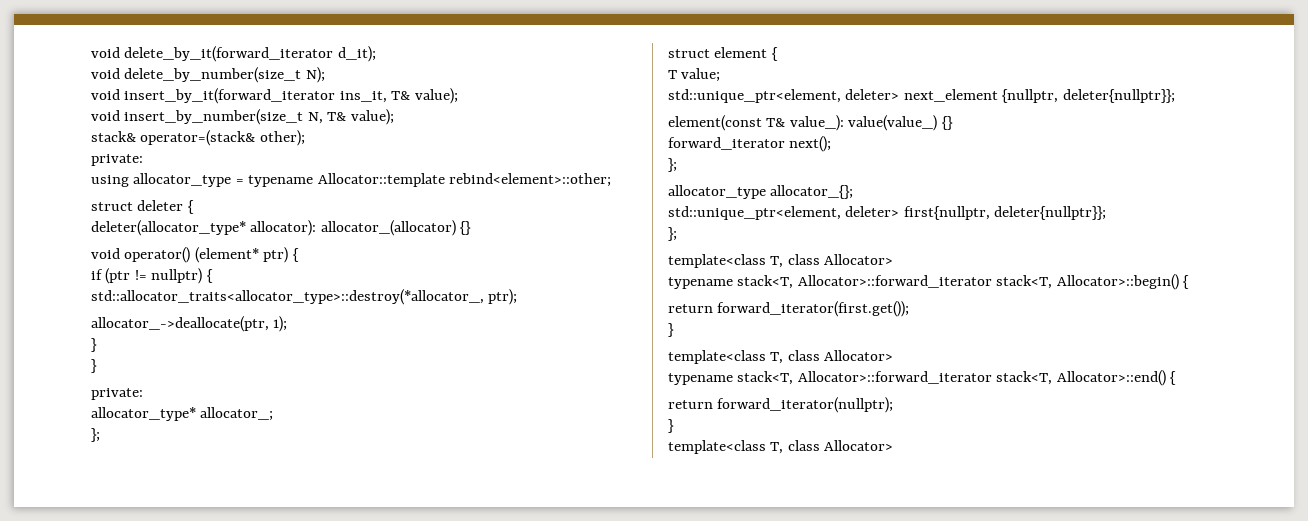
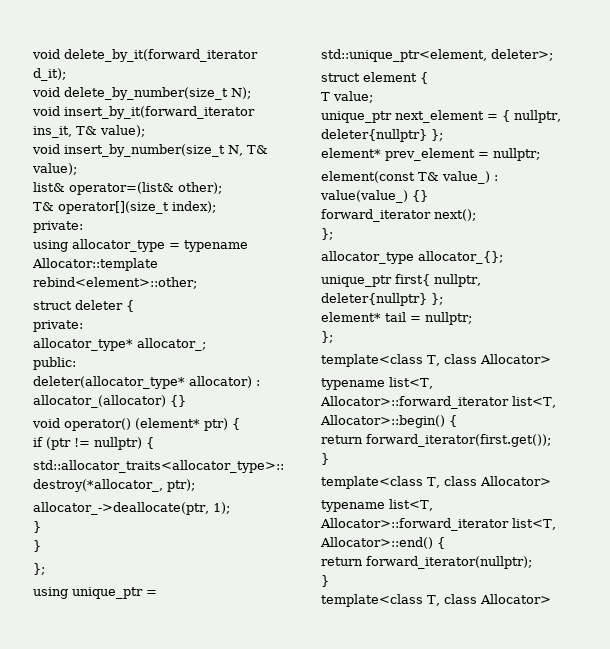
[91,130,256,146] stack& operator=(stack& -> [33,182,174,195] list& operator=(list&
(305, 138) none -> [33,201,216,214] // T& operator[](size_t index);
(194, 207) none -> [33,320,83,332] [33,338,206,351] [33,357,76,370] // private: // allocator_type* allocator_; // public:
[250,220,317,236] allocator): -> [189,376,260,388] allocator) :
[91,388,143,400] [91,407,274,421] [91,428,100,442] private: // allocator_type* allocator_; // }; -> [33,563,45,575] [33,587,157,599] [321,49,553,62] }; // using unique_ptr = std::unique_ptr<element, deleter>;
[668,89,1175,103] std::unique_ptr<element, deleter> next_element {nullptr, deleter{nullptr}}; -> [321,110,561,123] [321,129,443,142] [321,148,540,161] unique_ptr next_element = { nullptr, deleter{nullptr} }; // element* prev_element = nullptr;
[789,115,844,131] value_): -> [442,171,498,184] value_) :
[668,206,1107,220] std::unique_ptr<element, deleter> first{nullptr, deleter{nullptr}}; -> [321,274,481,287] [321,293,443,306] [321,312,472,325] unique_ptr first{ nullptr, deleter{nullptr} }; // element* tail = nullptr;
[737,275,1053,289] stack<T, Allocator>::forward_iterator stack<T, -> [389,377,433,389] [320,396,556,409] list<T, Allocator>::forward_iterator list<T,
[737,371,1053,385] stack<T, Allocator>::forward_iterator stack<T, -> [389,499,433,511] [320,518,556,531] list<T, Allocator>::forward_iterator list<T,

